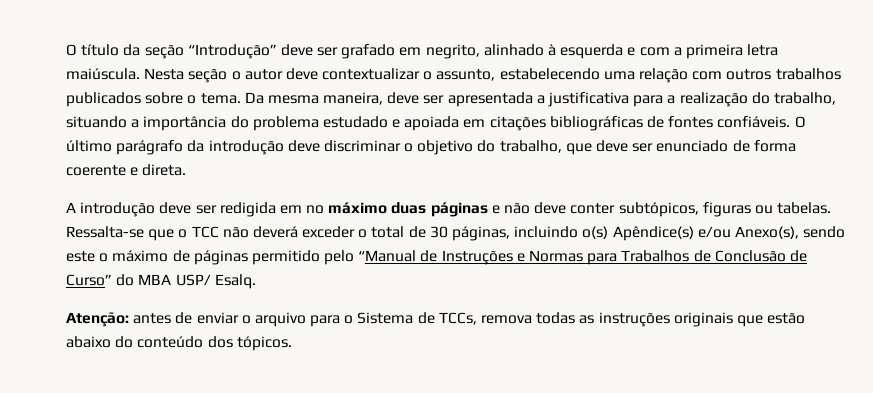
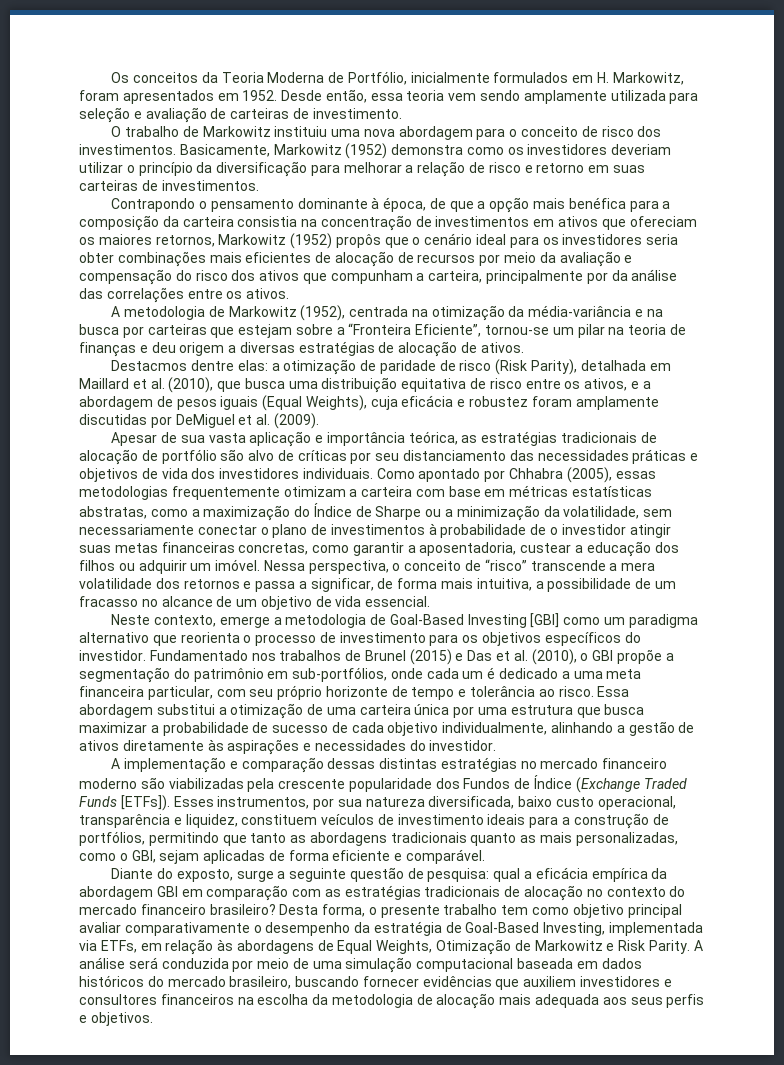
[66,44,779,59] [66,68,841,83] [66,92,836,107] [66,116,806,131] [66,140,796,155] [66,164,187,176] [66,202,832,217] [66,226,846,241] [66,250,807,265] [66,274,256,289] [66,312,806,327] [66,336,292,351] O título da seção “Introdução” deve ser grafado em negrito, alinhado à esquerda e com a primeira letra maiúscula. Nesta seção o autor deve contextualizar o assunto, estabelecendo uma relação com outros trabalhos publicados sobre o tema. Da mesma maneira, deve ser apresentada a justificativa para a realização do trabalho, situando a importância do problema estudado e apoiada em citações bibliográficas de fontes confiáveis. O último parágrafo da introdução deve discriminar o objetivo do trabalho, que deve ser enunciado de forma coerente e direta. // A introdução deve ser redigida em no máximo duas páginas e não deve conter subtópicos, figuras ou tabelas. Ressalta-se que o TCC não deverá exceder o total de 30 páginas, incluindo o(s) Apêndice(s) e/ou Anexo(s), sendo este o máximo de páginas permitido pelo “Manual de Instruções e Normas para Trabalhos de Conclusão de Curso” do MBA USP/ Esalq. // Atenção: antes de enviar o arquivo para o Sistema de TCCs, remova todas as instruções originais que estão abaixo do conteúdo dos tópicos. -> [111,71,684,85] [79,89,699,104] [79,107,402,123] [111,126,662,140] [79,143,672,159] [79,161,645,177] [79,180,259,191] [111,197,671,213] [79,215,697,231] [79,233,679,249] [79,251,633,267] [79,269,678,285] [79,287,290,303] [111,305,663,321] [79,323,686,338] [79,341,524,357] [111,359,671,375] [79,377,651,393] [79,395,659,411] [79,413,319,429] [111,431,657,447] [79,449,699,465] [79,467,656,483] [79,485,653,500] [79,503,673,521] [79,523,671,538] [79,541,679,557] [79,559,656,574] [79,578,676,592] [79,596,431,610] [111,613,698,628] [79,632,641,646] [79,649,674,665] [79,667,642,683] [79,685,630,700] [79,703,645,719] [79,721,695,736] [79,739,497,755] [111,757,668,773] [79,775,687,793] [79,795,676,811] [79,813,669,829] [79,831,678,846] [79,849,486,864] [111,867,668,882] [79,885,686,901] [79,904,682,918] [79,921,704,936] [79,939,703,955] [79,957,642,973] [79,975,672,990] [79,993,705,1009] [79,1012,153,1026] Os conceitos da Teoria Moderna de Portfólio, inicialmente formulados em H. Markowitz, foram apresentados em 1952. Desde então, essa teoria vem sendo amplamente utilizada para seleção e avaliação de carteiras de investimento. // O trabalho de Markowitz instituiu uma nova abordagem para o conceito de risco dos investimentos. Basicamente, Markowitz (1952) demonstra como os investidores deveriam utilizar o princípio da diversificação para melhorar a relação de risco e retorno em suas carteiras de investimentos. // Contrapondo o pensamento dominante à época, de que a opção mais benéfica para a composição da carteira consistia na concentração de investimentos em ativos que ofereciam os maiores retornos, Markowitz (1952) propôs que o cenário ideal para os investidores seria obter combinações mais eficientes de alocação de recursos por meio da avaliação e compensação do risco dos ativos que compunham a carteira, principalmente por da análise das correlações entre os ativos. // A metodologia de Markowitz (1952), centrada na otimização da média-variância e na busca por carteiras que estejam sobre a “Fronteira Eficiente”, tornou-se um pilar na teoria de finanças e deu origem a diversas estratégias de alocação de ativos. // Destacmos dentre elas: a otimização de paridade de risco (Risk Parity), detalhada em Maillard et al. (2010), que busca uma distribuição equitativa de risco entre os ativos, e a abordagem de pesos iguais (Equal Weights), cuja eficácia e robustez foram amplamente discutidas por DeMiguel et al. (2009). // Apesar de sua vasta aplicação e importância teórica, as estratégias tradicionais de alocação de portfólio são alvo de críticas por seu distanciamento das necessidades práticas e objetivos de vida dos investidores individuais. Como apontado por Chhabra (2005), essas metodologias frequentemente otimizam a carteira com base em métricas estatísticas abstratas, como a maximização do Índice de Sharpe ou a minimização da volatilidade, sem necessariamente conectar o plano de investimentos à probabilidade de o investidor atingir suas metas financeiras concretas, como garantir a aposentadoria, custear a educação dos filhos ou adquirir um imóvel. Nessa perspectiva, o conceito de “risco” transcende a mera volatilidade dos retornos e passa a significar, de forma mais intuitiva, a possibilidade de um fracasso no alcance de um objetivo de vida essencial. // Neste contexto, emerge a metodologia de Goal-Based Investing [GBI] como um paradigma alternativo que reorienta o processo de investimento para os objetivos específicos do investidor. Fundamentado nos trabalhos de Brunel (2015) e Das et al. (2010), o GBI propõe a segmentação do patrimônio em sub-portfólios, onde cada um é dedicado a uma meta financeira particular, com seu próprio horizonte de tempo e tolerância ao risco. Essa abordagem substitui a otimização de uma carteira única por uma estrutura que busca maximizar a probabilidade de sucesso de cada objetivo individualmente, alinhando a gestão de ativos diretamente às aspirações e necessidades do investidor. // A implementação e comparação dessas distintas estratégias no mercado financeiro moderno são viabilizadas pela crescente popularidade dos Fundos de Índice (Exchange Traded Funds [ETFs]). Esses instrumentos, por sua natureza diversificada, baixo custo operacional, transparência e liquidez, constituem veículos de investimento ideais para a construção de portfólios, permitindo que tanto as abordagens tradicionais quanto as mais personalizadas, como o GBI, sejam aplicadas de forma eficiente e comparável. // Diante do exposto, surge a seguinte questão de pesquisa: qual a eficácia empírica da abordagem GBI em comparação com as estratégias tradicionais de alocação no contexto do mercado financeiro brasileiro? Desta forma, o presente trabalho tem como objetivo principal avaliar comparativamente o desempenho da estratégia de Goal-Based Investing, implementada via ETFs, em relação às abordagens de Equal Weights, Otimização de Markowitz e Risk Parity. A análise será conduzida por meio de uma simulação computacional baseada em dados históricos do mercado brasileiro, buscando fornecer evidências que auxiliem investidores e consultores financeiros na escolha da metodologia de alocação mais adequada aos seus perfis e objetivos.

